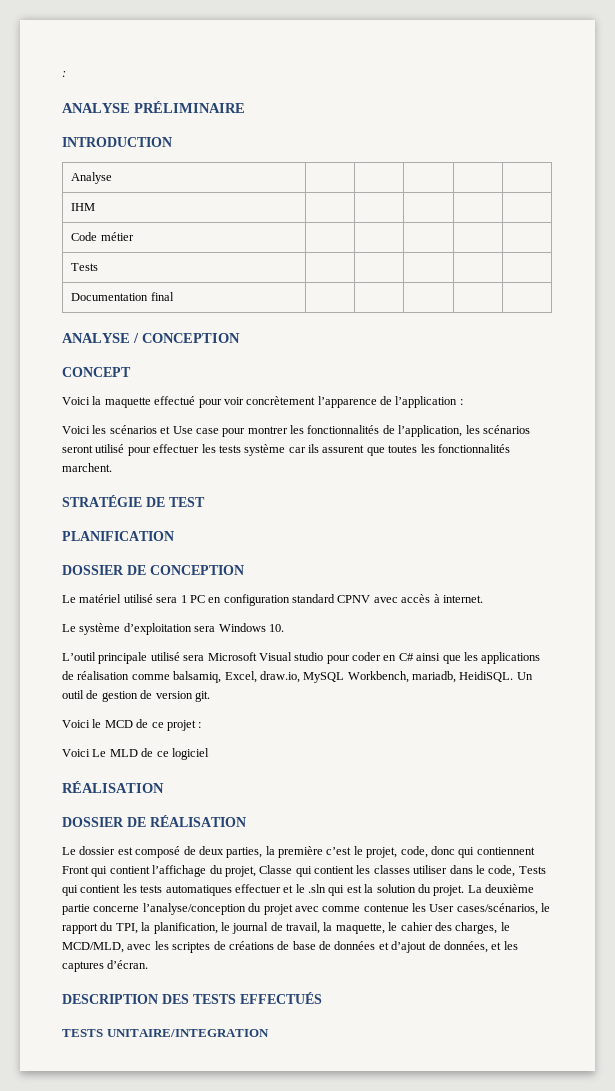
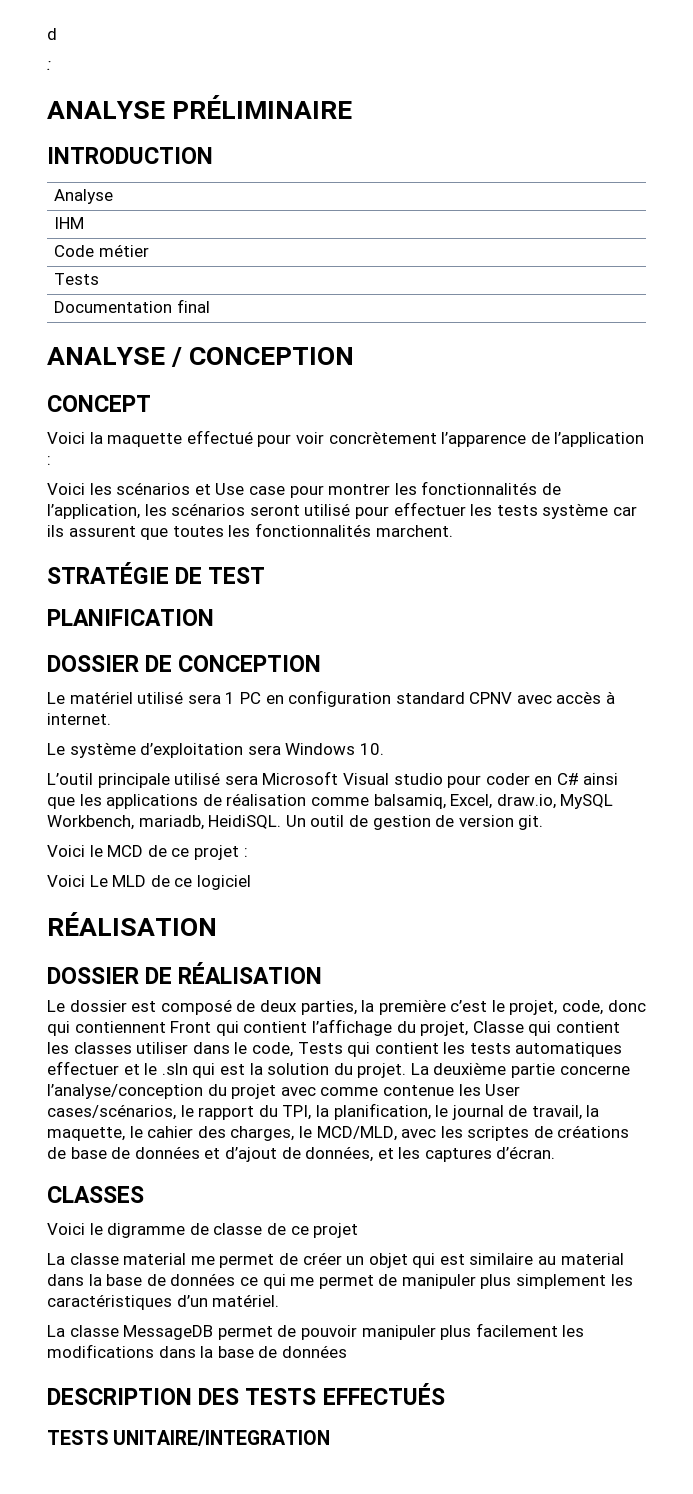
(62, 74) none -> [47,28,57,40] d //
(149, 964) none -> [47,1186,144,1203] [47,1223,359,1238] [47,1252,624,1268] [47,1273,633,1289] [47,1294,280,1310] [47,1323,585,1340] [47,1344,347,1358] // CLASSES // Voici le digramme de classe de ce projet // La classe material me permet de créer un objet qui est similaire au material dans la base de données ce qui me permet de manipuler plus simplement les caractéristiques d’un matériel. // La classe MessageDB permet de pouvoir manipuler plus facilement les modifications dans la base de données

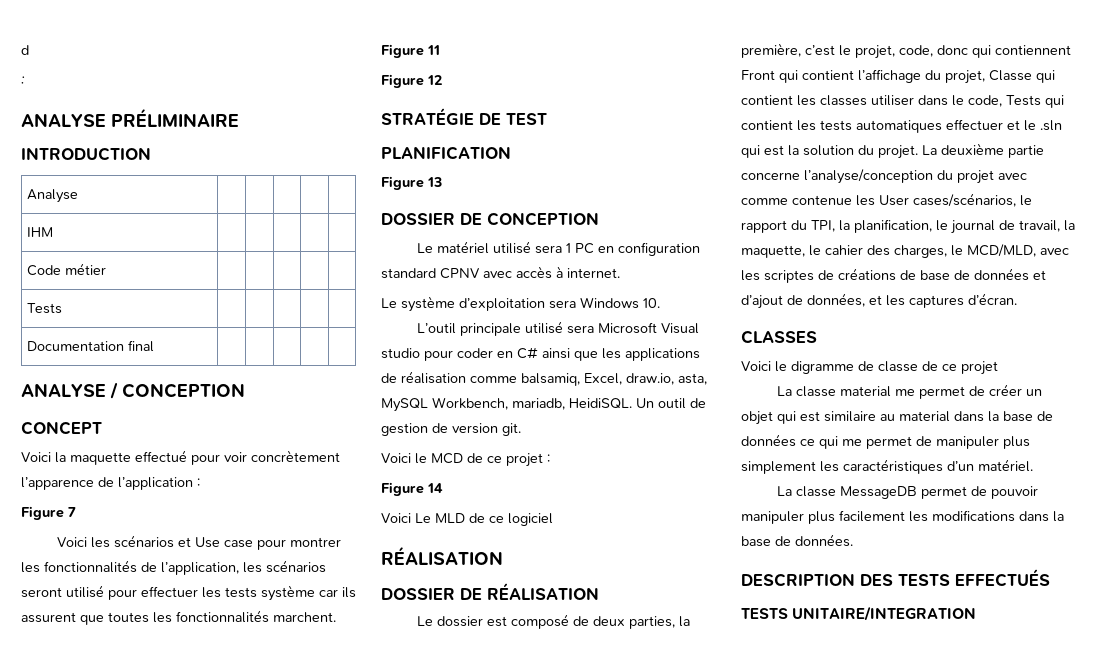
(51, 460) none -> [21,506,76,520] // Figure 7
(453, 531) none -> [381,44,440,58] [381,74,442,88] // Figure 11 // Figure 12
(214, 617) none -> [381,176,442,190] // Figure 13
(556, 801) none -> [678,373,707,385] asta,
(248, 852) none -> [381,482,443,496] // Figure 14
[378,999,446,1015] première -> [741,43,801,58] première,
[281,1345,347,1358] données -> [795,534,853,547] données.

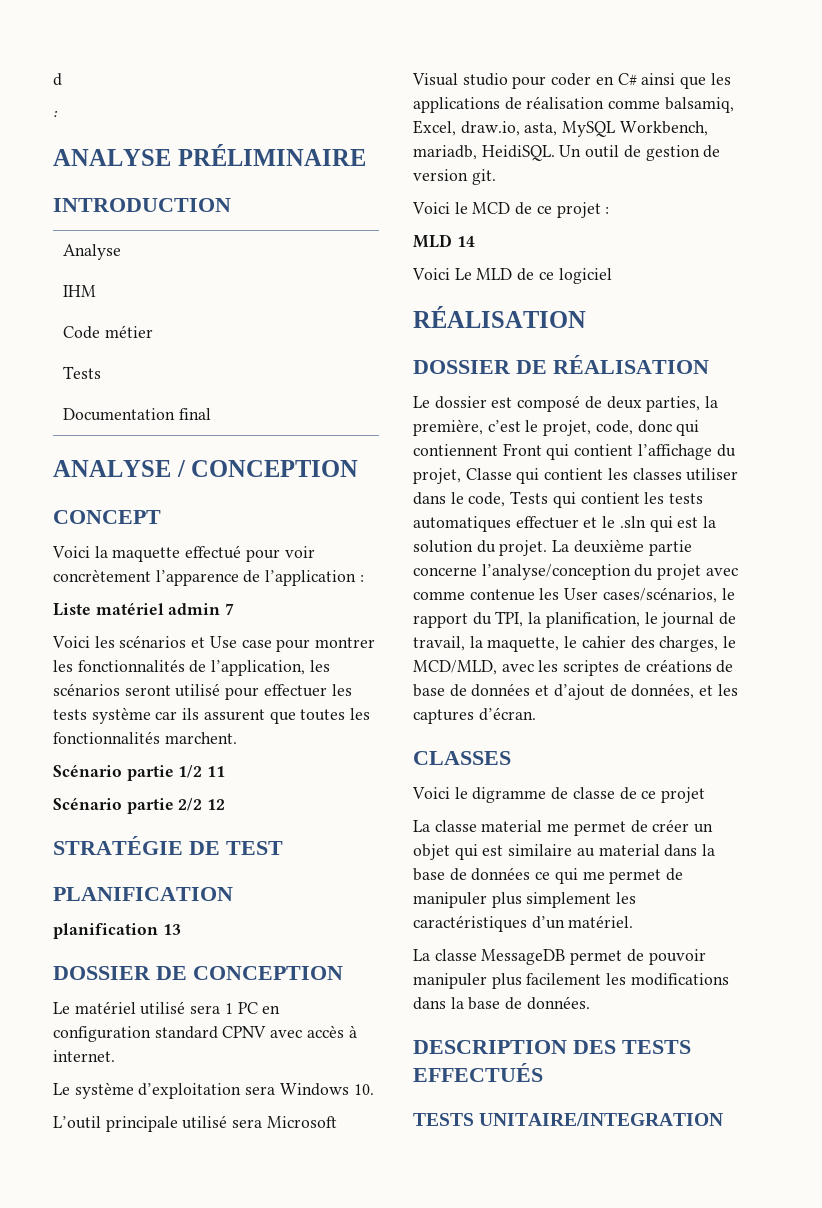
[21,506,64,520] Figure -> [53,602,221,616] Liste matériel admin
[381,44,440,58] [381,74,424,88] Figure 11 // Figure -> [53,764,226,781] [53,797,203,814] Scénario partie 1/2 11 // Scénario partie 2/2
[381,176,424,190] Figure -> [53,923,158,939] planification
[381,482,424,496] Figure -> [413,234,452,248] MLD

